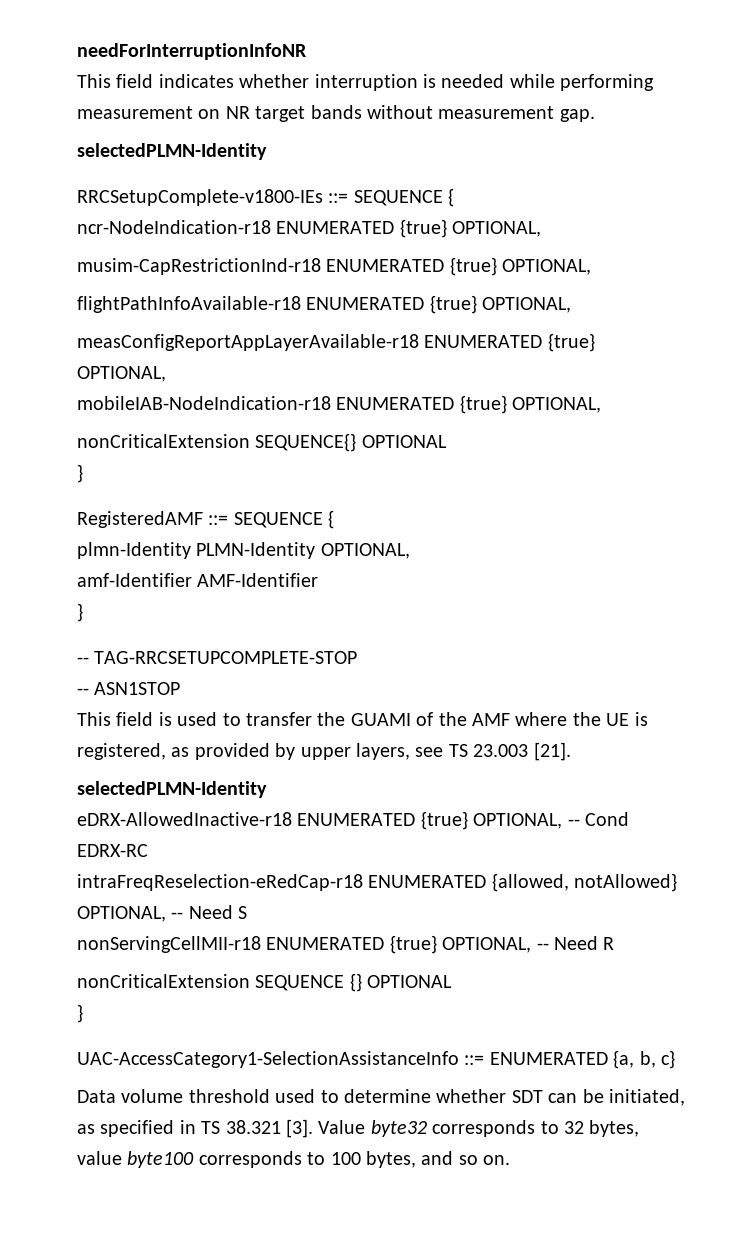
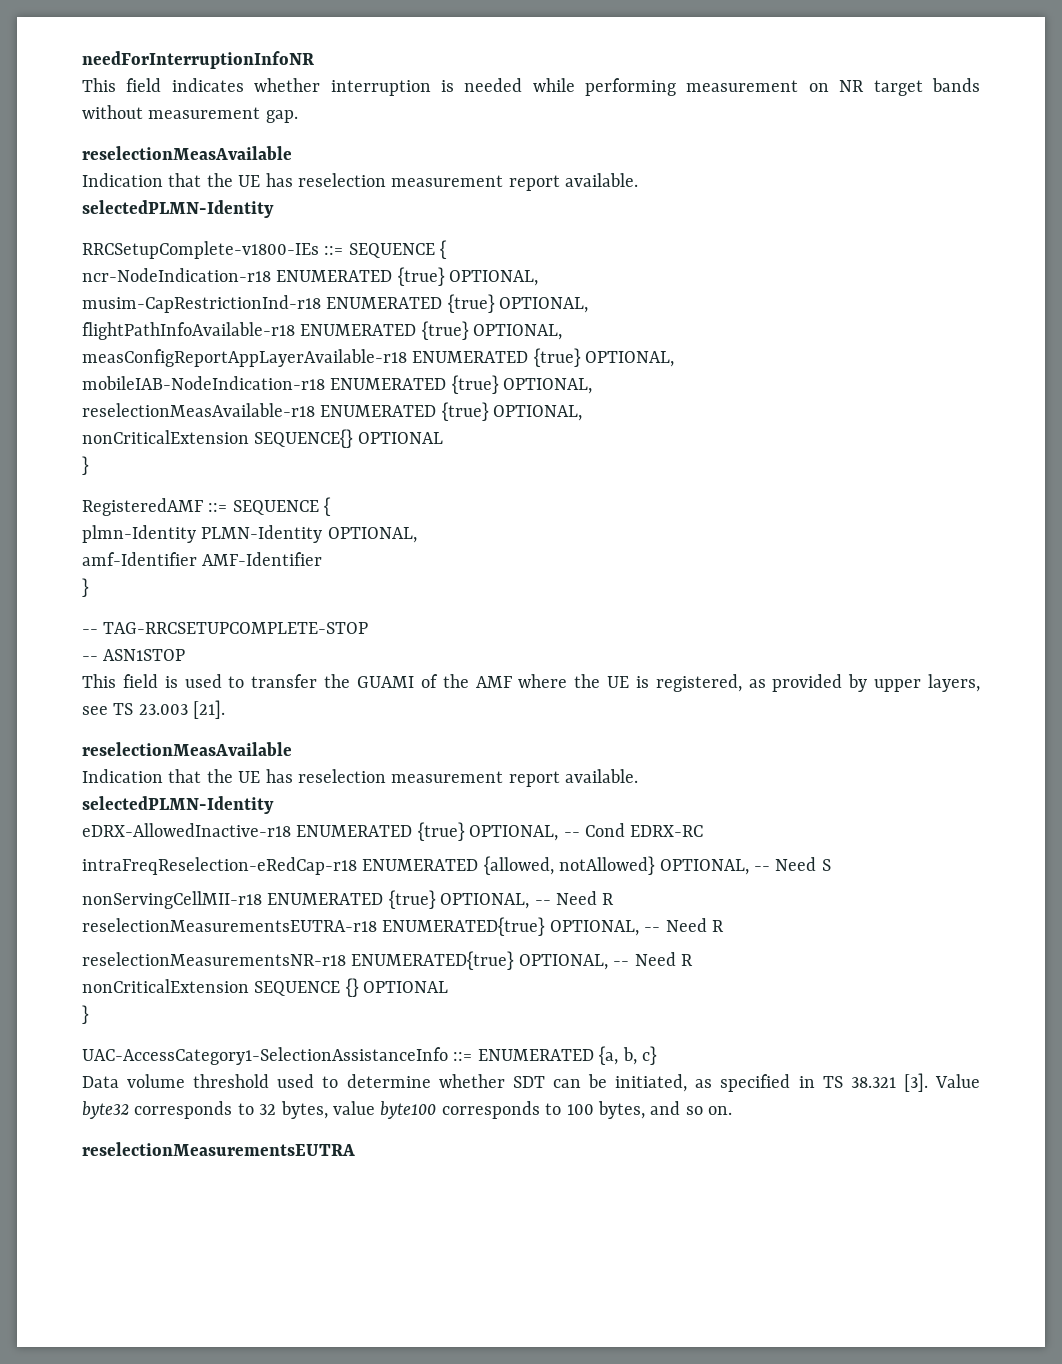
(595, 115) none -> [82,146,292,160] [82,173,639,191] // reselectionMeasAvailable // Indication that the UE has reselection measurement report available.
(602, 405) none -> [82,402,583,421] // reselectionMeasAvailable-r18 ENUMERATED {true} OPTIONAL,
(571, 751) none -> [82,742,292,756] [82,769,639,787] // reselectionMeasAvailable // Indication that the UE has reselection measurement report available.
(615, 943) none -> [82,917,724,936] [82,951,693,970] // reselectionMeasurementsEUTRA-r18 ENUMERATED{true} OPTIONAL, -- Need R // reselectionMeasurementsNR-r18 ENUMERATED{true} OPTIONAL, -- Need R
(511, 1160) none -> [82,1142,355,1156] // reselectionMeasurementsEUTRA

